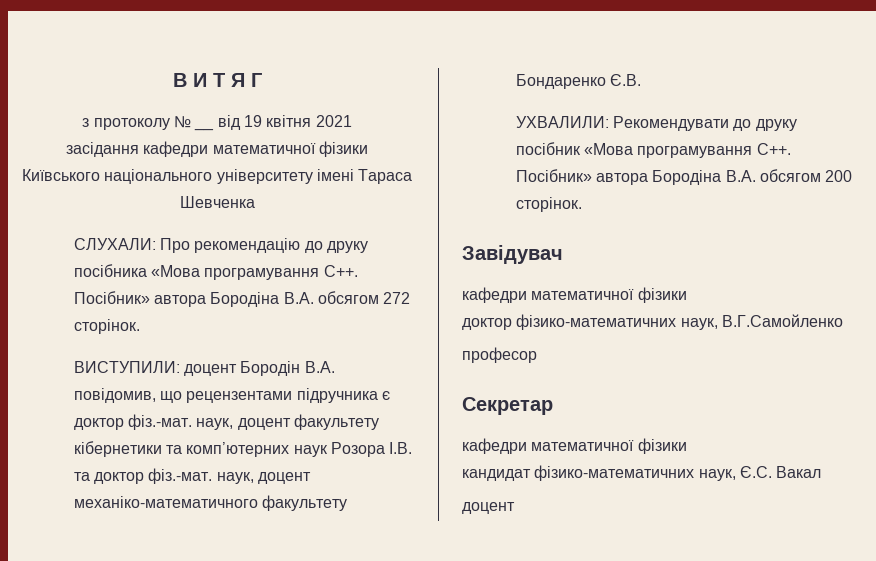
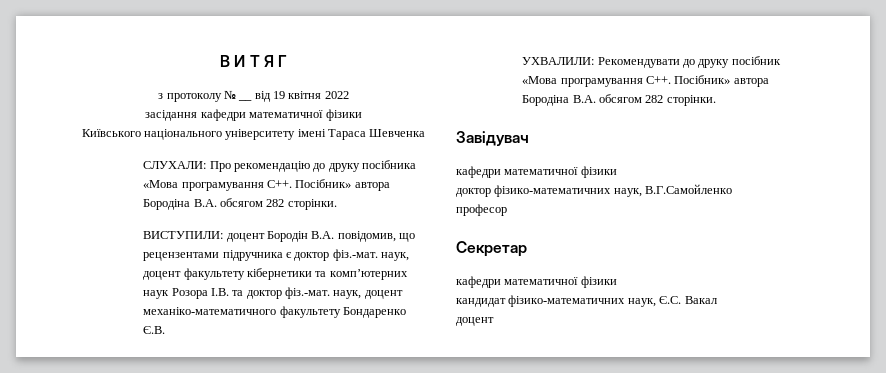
[315,115,352,127] 2021 -> [324,91,349,99] 2022
[383,292,411,304] [73,319,140,334] 272 сторінок. -> [266,199,337,210] 282 сторінки.
[825,170,853,182] [515,197,582,212] 200 сторінок. -> [645,95,716,106] 282 сторінки.

